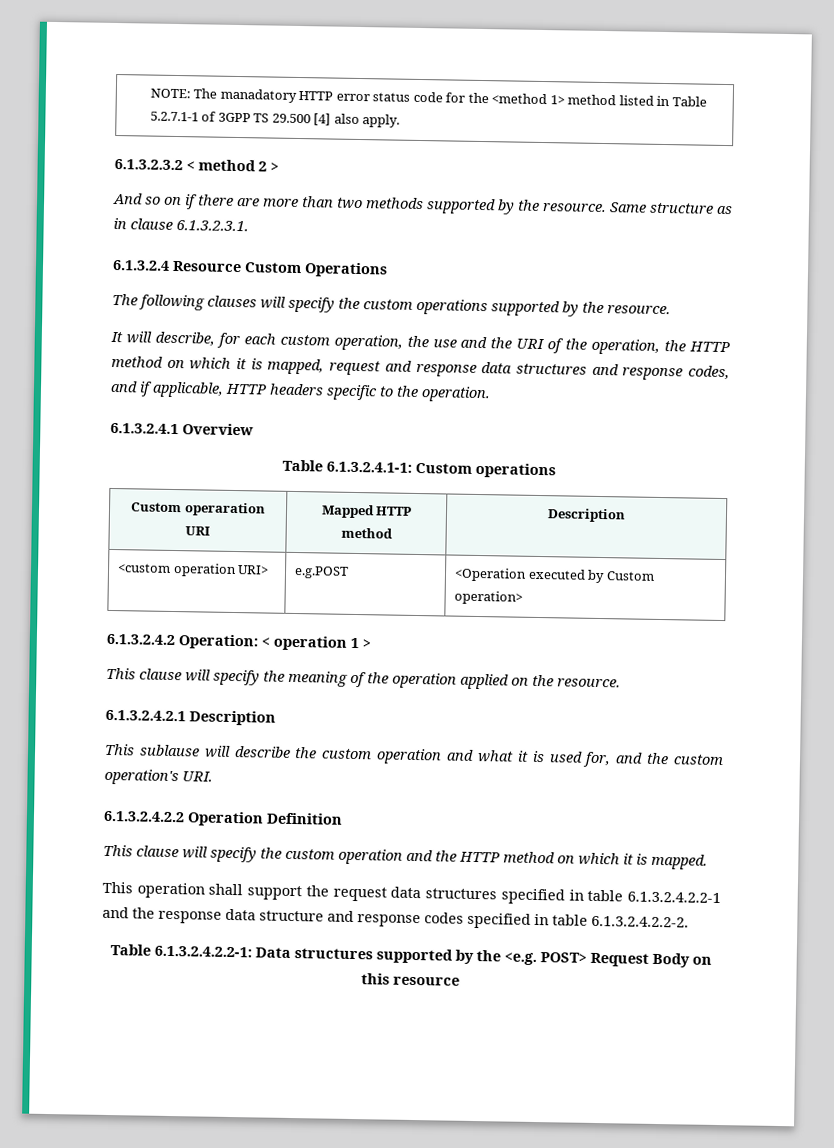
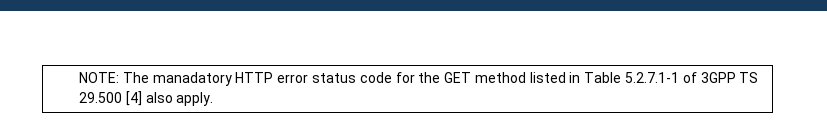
[491,93,565,105] <method 1> -> [444,72,472,83] GET
[114,158,279,172] [113,192,733,215] [113,217,249,232] [112,259,388,278] [112,293,671,317] [110,331,730,355] [111,355,730,381] [110,380,491,403] [110,422,254,436] [281,459,556,479] [130,502,266,517] [185,526,210,536] [320,504,413,519] [340,527,393,539] [547,508,626,523] [117,562,270,578] [294,565,350,579] [454,567,655,584] [454,590,524,605] [106,633,371,651] [106,667,621,690] [105,709,276,726] [104,743,725,768] [104,768,213,786] [103,810,343,827] [103,844,708,870] [102,881,722,905] [102,906,689,929] [109,944,712,968] [361,973,460,986] // 6.1.3.2.3.2 < method 2 > // And so on if there are more than two methods supported by the resource. Same structure as in clause 6.1.3.2.3.1. // 6.1.3.2.4 Resource Custom Operations // The following clauses will specify the custom operations supported by the resource. // It will describe, for each custom operation, the use and the URI of the operation, the HTTP method on which it is mapped, request and response data structures and response codes, and if applicable, HTTP headers specific to the operation. // 6.1.3.2.4.1 Overview // Table 6.1.3.2.4.1-1: Custom operations // Custom operaration URI | Mapped HTTP method | Description // <custom operation URI> | e.g.POST | <Operation executed by Custom operation> // 6.1.3.2.4.2 Operation: < operation 1 > // This clause will specify the meaning of the operation applied on the resource. // 6.1.3.2.4.2.1 Description // This sublause will describe the custom operation and what it is used for, and the custom operation's URI. // 6.1.3.2.4.2.2 Operation Definition // This clause will specify the custom operation and the HTTP method on which it is mapped. // This operation shall support the request data structures specified in table 6.1.3.2.4.2.2-1 and the response data structure and response codes specified in table 6.1.3.2.4.2.2-2. // Table 6.1.3.2.4.2.2-1: Data structures supported by the <e.g. POST> Request Body on this resource -> (214, 99) none

